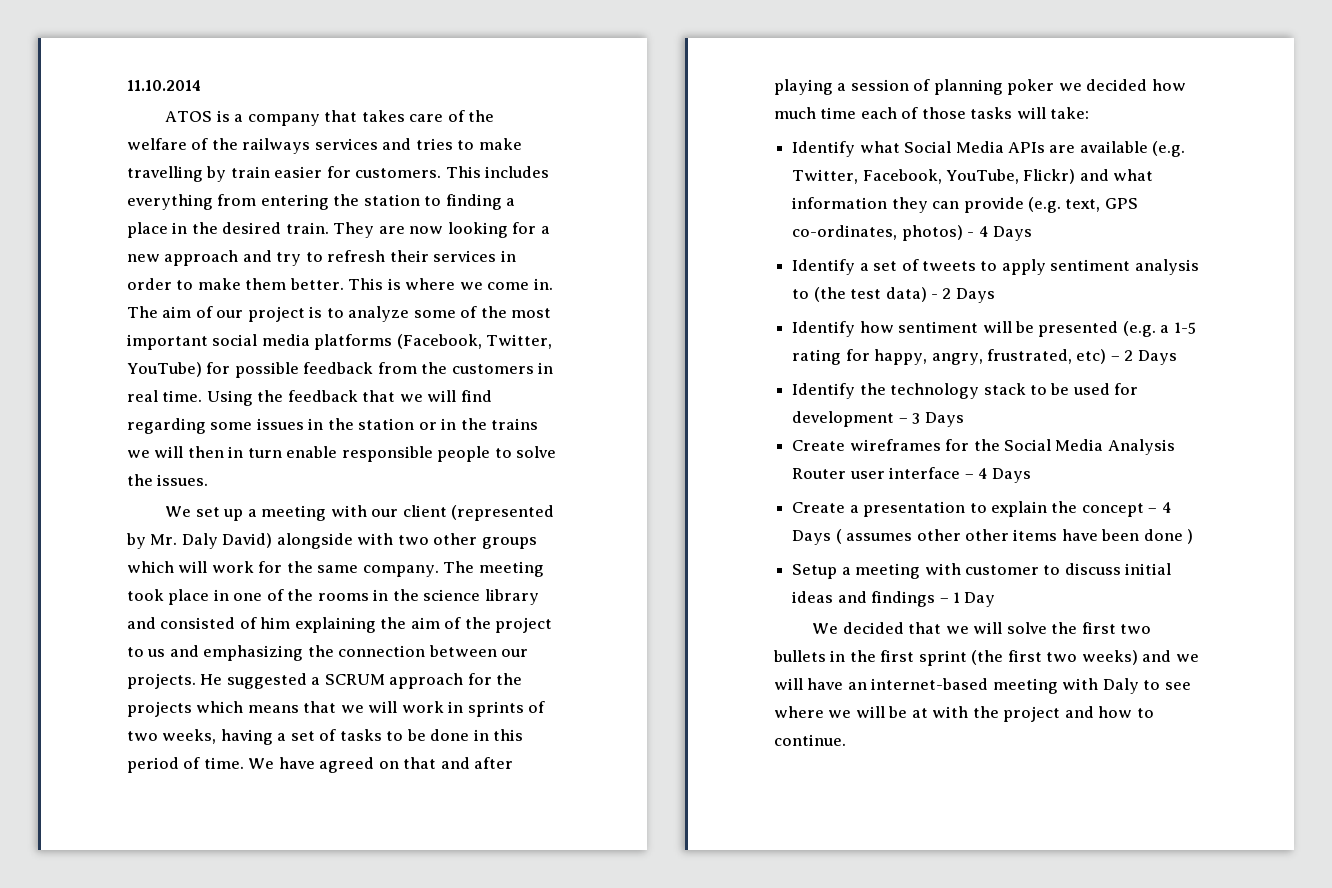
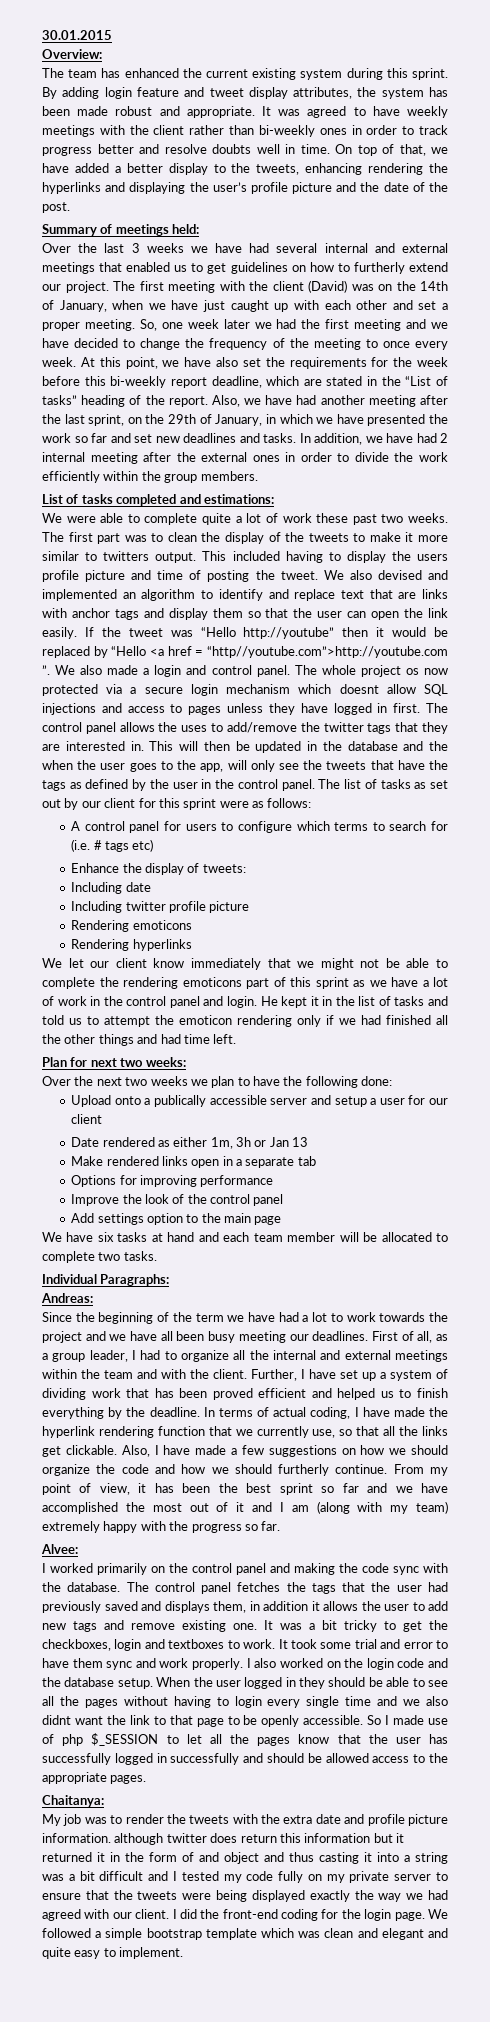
[127,80,201,91] [165,110,495,126] [127,138,522,154] [127,166,550,182] [127,194,516,210] [127,222,550,238] [127,250,516,266] [127,278,553,290] [127,306,552,322] [127,334,553,350] [127,362,554,378] [127,390,492,406] [127,418,539,434] [127,446,557,462] [127,474,209,486] [165,505,555,521] [126,533,537,549] [127,561,544,577] [127,589,539,605] [127,617,553,633] [127,645,529,661] [127,673,523,689] [127,701,546,717] [127,729,524,745] [127,757,514,773] [774,79,1186,95] [774,107,1090,119] [792,141,1186,157] [792,169,1154,184] [792,197,1138,213] [792,225,1032,241] [792,259,1199,275] [792,287,995,303] [792,321,1196,337] [792,349,1177,365] [792,383,1139,399] [792,411,964,427] [792,439,1175,455] [792,467,1032,483] [792,501,1172,517] [792,529,1194,545] [792,563,1172,579] [792,591,996,607] [812,622,1152,634] [773,650,1199,666] [774,678,1191,694] [774,706,1154,722] [774,734,846,746] 11.10.2014 // ATOS is a company that takes care of the welfare of the railways services and tries to make travelling by train easier for customers. This includes everything from entering the station to finding a place in the desired train. They are now looking for a new approach and try to refresh their services in order to make them better. This is where we come in. The aim of our project is to analyze some of the most important social media platforms (Facebook, Twitter, YouTube) for possible feedback from the customers in real time. Using the feedback that we will find regarding some issues in the station or in the trains we will then in turn enable responsible people to solve the issues. // We set up a meeting with our client (represented by Mr. Daly David) alongside with two other groups which will work for the same company. The meeting took place in one of the rooms in the science library and consisted of him explaining the aim of the project to us and emphasizing the connection between our projects. He suggested a SCRUM approach for the projects which means that we will work in sprints of two weeks, having a set of tasks to be done in this period of time. We have agreed on that and after playing a session of planning poker we decided how much time each of those tasks will take: // Identify what Social Media APIs are available (e.g. Twitter, Facebook, YouTube, Flickr) and what information they can provide (e.g. text, GPS co-ordinates, photos) - 4 Days // Identify a set of tweets to apply sentiment analysis to (the test data) - 2 Days // Identify how sentiment will be presented (e.g. a 1-5 rating for happy, angry, frustrated, etc) – 2 Days // Identify the technology stack to be used for development – 3 Days // Create wireframes for the Social Media Analysis Router user interface – 4 Days // Create a presentation to explain the concept – 4 Days ( assumes other other items have been done ) // Setup a meeting with customer to discuss initial ideas and findings – 1 Day // We decided that we will solve the first two bullets in the first sprint (the first two weeks) and we will have an internet-based meeting with Daly to see where we will be at with the project and how to continue. -> [42,30,112,40] [42,49,102,59] [42,68,448,80] [42,87,449,99] [42,106,448,118] [42,125,448,137] [42,144,448,156] [42,163,448,175] [42,182,449,194] [42,202,70,213] [42,224,200,236] [42,243,449,253] [42,262,448,274] [42,280,448,293] [42,300,449,312] [42,319,449,331] [42,338,448,350] [42,357,448,369] [42,376,448,388] [42,395,449,407] [42,414,449,426] [42,433,448,445] [42,452,448,464] [42,471,258,483] [42,494,274,506] [42,513,449,525] [42,532,448,544] [42,551,449,563] [42,570,448,582] [42,589,448,601] [42,608,448,620] [42,627,448,639] [42,646,448,658] [42,665,449,677] [42,684,449,696] [42,703,448,715] [42,722,448,734] [42,741,448,753] [42,760,449,772] [42,779,448,791] [42,798,312,810] [71,821,448,833] [71,839,154,852] [71,863,246,875] [71,882,151,894] [71,901,250,913] [71,920,192,932] [71,939,192,951] [42,958,448,970] [42,977,448,989] [42,996,448,1008] [42,1015,448,1027] [42,1034,237,1046] [42,1057,186,1067] [42,1076,393,1088] [71,1095,449,1107] [71,1114,103,1124] [71,1137,309,1149] [71,1156,316,1168] [71,1175,274,1187] [71,1194,284,1206] [71,1213,282,1225] [42,1232,448,1242] [42,1251,157,1263] [42,1274,170,1286] [41,1293,93,1303] [42,1312,449,1324] [42,1331,448,1343] [42,1350,448,1362] [42,1369,448,1381] [42,1388,449,1400] [42,1407,449,1419] [42,1426,449,1438] [42,1445,448,1457] [42,1464,449,1476] [42,1483,448,1495] [42,1501,448,1514] [42,1521,281,1533] [41,1544,78,1554] [42,1563,448,1575] [42,1582,448,1594] [42,1601,448,1613] [42,1620,448,1632] [42,1639,449,1651] [42,1658,449,1670] [42,1677,448,1689] [42,1696,449,1708] [42,1715,449,1727] [42,1733,449,1746] [42,1753,449,1765] [42,1772,147,1784] [42,1795,104,1807] [42,1814,448,1826] [42,1833,404,1845] [42,1852,448,1864] [42,1871,448,1883] [42,1890,448,1902] [42,1909,448,1921] [42,1928,448,1940] [42,1947,184,1959] 30.01.2015 // Overview: // The team has enhanced the current existing system during this sprint. By adding login feature and tweet display attributes, the system has been made robust and appropriate. It was agreed to have weekly meetings with the client rather than bi-weekly ones in order to track progress better and resolve doubts well in time. On top of that, we have added a better display to the tweets, enhancing rendering the hyperlinks and displaying the user’s profile picture and the date of the post. // Summary of meetings held: // Over the last 3 weeks we have had several internal and external meetings that enabled us to get guidelines on how to furtherly extend our project. The first meeting with the client (David) was on the 14th of January, when we have just caught up with each other and set a proper meeting. So, one week later we had the first meeting and we have decided to change the frequency of the meeting to once every week. At this point, we have also set the requirements for the week before this bi-weekly report deadline, which are stated in the “List of tasks” heading of the report. Also, we have had another meeting after the last sprint, on the 29th of January, in which we have presented the work so far and set new deadlines and tasks. In addition, we have had 2 internal meeting after the external ones in order to divide the work efficiently within the group members. // List of tasks completed and estimations: // We were able to complete quite a lot of work these past two weeks. The first part was to clean the display of the tweets to make it more similar to twitters output. This included having to display the users profile picture and time of posting the tweet. We also devised and implemented an algorithm to identify and replace text that are links with anchor tags and display them so that the user can open the link easily. If the tweet was “Hello http://youtube” then it would be replaced by “Hello <a href = “http//youtube.com”>http://youtube.com ”. We also made a login and control panel. The whole project os now protected via a secure login mechanism which doesnt allow SQL injections and access to pages unless they have logged in first. The control panel allows the uses to add/remove the twitter tags that they are interested in. This will then be updated in the database and the when the user goes to the app, will only see the tweets that have the tags as defined by the user in the control panel. The list of tasks as set out by our client for this sprint were as follows: // A control panel for users to configure which terms to search for (i.e. # tags etc) // Enhance the display of tweets: // Including date // Including twitter profile picture // Rendering emoticons // Rendering hyperlinks // We let our client know immediately that we might not be able to complete the rendering emoticons part of this sprint as we have a lot of work in the control panel and login. He kept it in the list of tasks and told us to attempt the emoticon rendering only if we had finished all the other things and had time left. // Plan for next two weeks: // Over the next two weeks we plan to have the following done: // Upload onto a publically accessible server and setup a user for our client // Date rendered as either 1m, 3h or Jan 13 // Make rendered links open in a separate tab // Options for improving performance // Improve the look of the control panel // Add settings option to the main page // We have six tasks at hand and each team member will be allocated to complete two tasks. // Individual Paragraphs: // Andreas: // Since the beginning of the term we have had a lot to work towards the project and we have all been busy meeting our deadlines. First of all, as a group leader, I had to organize all the internal and external meetings within the team and with the client. Further, I have set up a system of dividing work that has been proved efficient and helped us to finish everything by the deadline. In terms of actual coding, I have made the hyperlink rendering function that we currently use, so that all the links get clickable. Also, I have made a few suggestions on how we should organize the code and how we should furtherly continue. From my point of view, it has been the best sprint so far and we have accomplished the most out of it and I am (along with my team) extremely happy with the progress so far. // Alvee: // I worked primarily on the control panel and making the code sync with the database. The control panel fetches the tags that the user had previously saved and displays them, in addition it allows the user to add new tags and remove existing one. It was a bit tricky to get the checkboxes, login and textboxes to work. It took some trial and error to have them sync and work properly. I also worked on the login code and the database setup. When the user logged in they should be able to see all the pages without having to login every single time and we also didnt want the link to that page to be openly accessible. So I made use of php $_SESSION to let all the pages know that the user has successfully logged in successfully and should be allowed access to the appropriate pages. // Chaitanya: // My job was to render the tweets with the extra date and profile picture information. although twitter does return this information but it returned it in the form of and object and thus casting it into a string was a bit difficult and I tested my code fully on my private server to ensure that the tweets were being displayed exactly the way we had agreed with our client. I did the front-end coding for the login page. We followed a simple bootstrap template which was clean and elegant and quite easy to implement.

